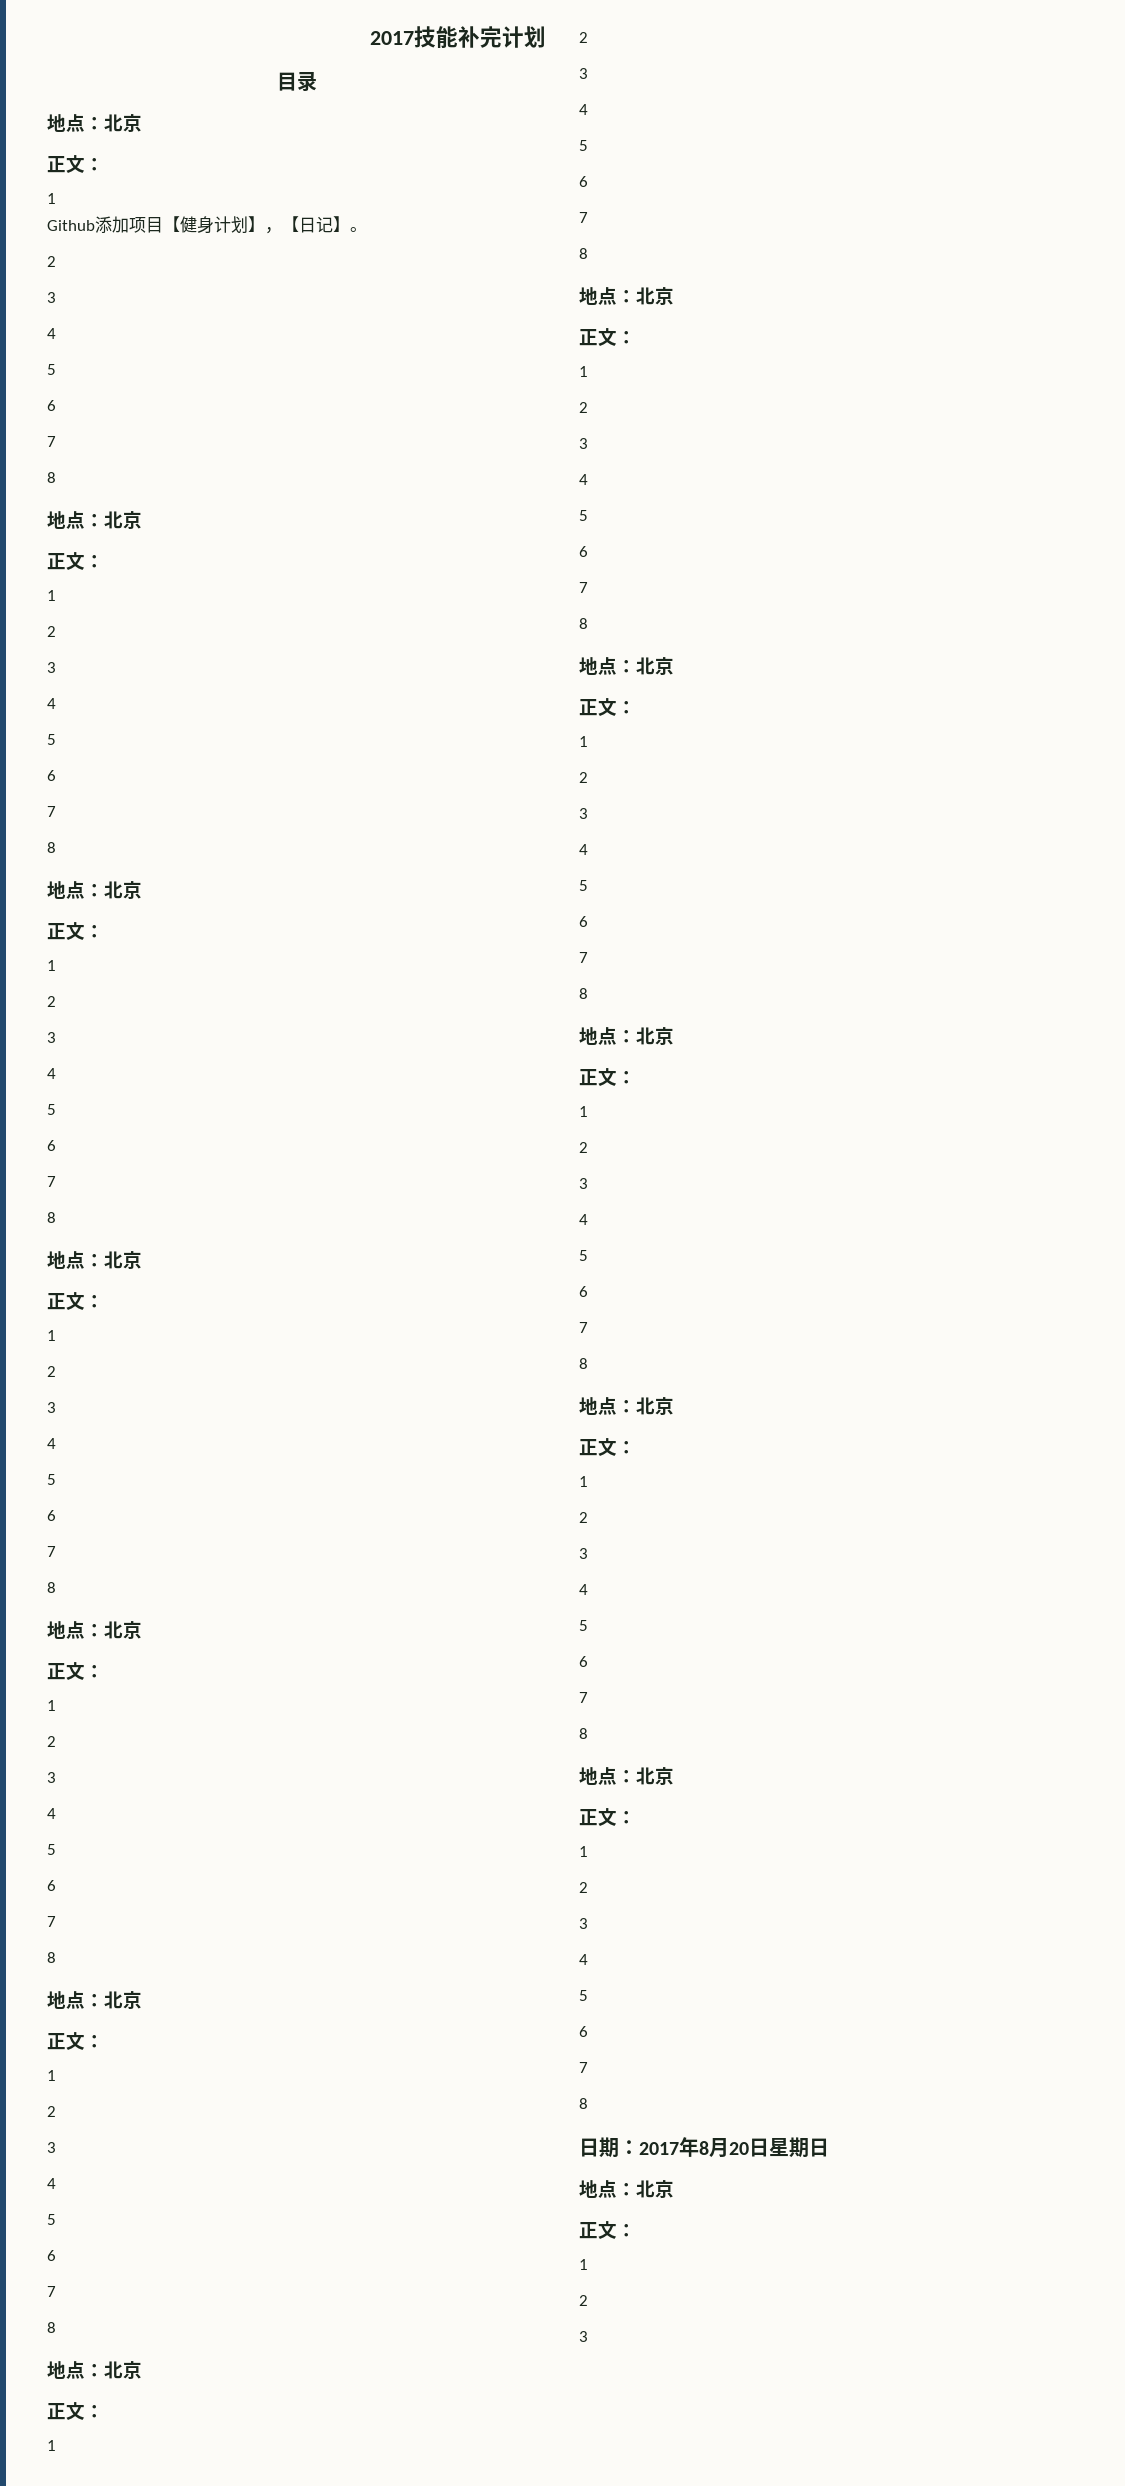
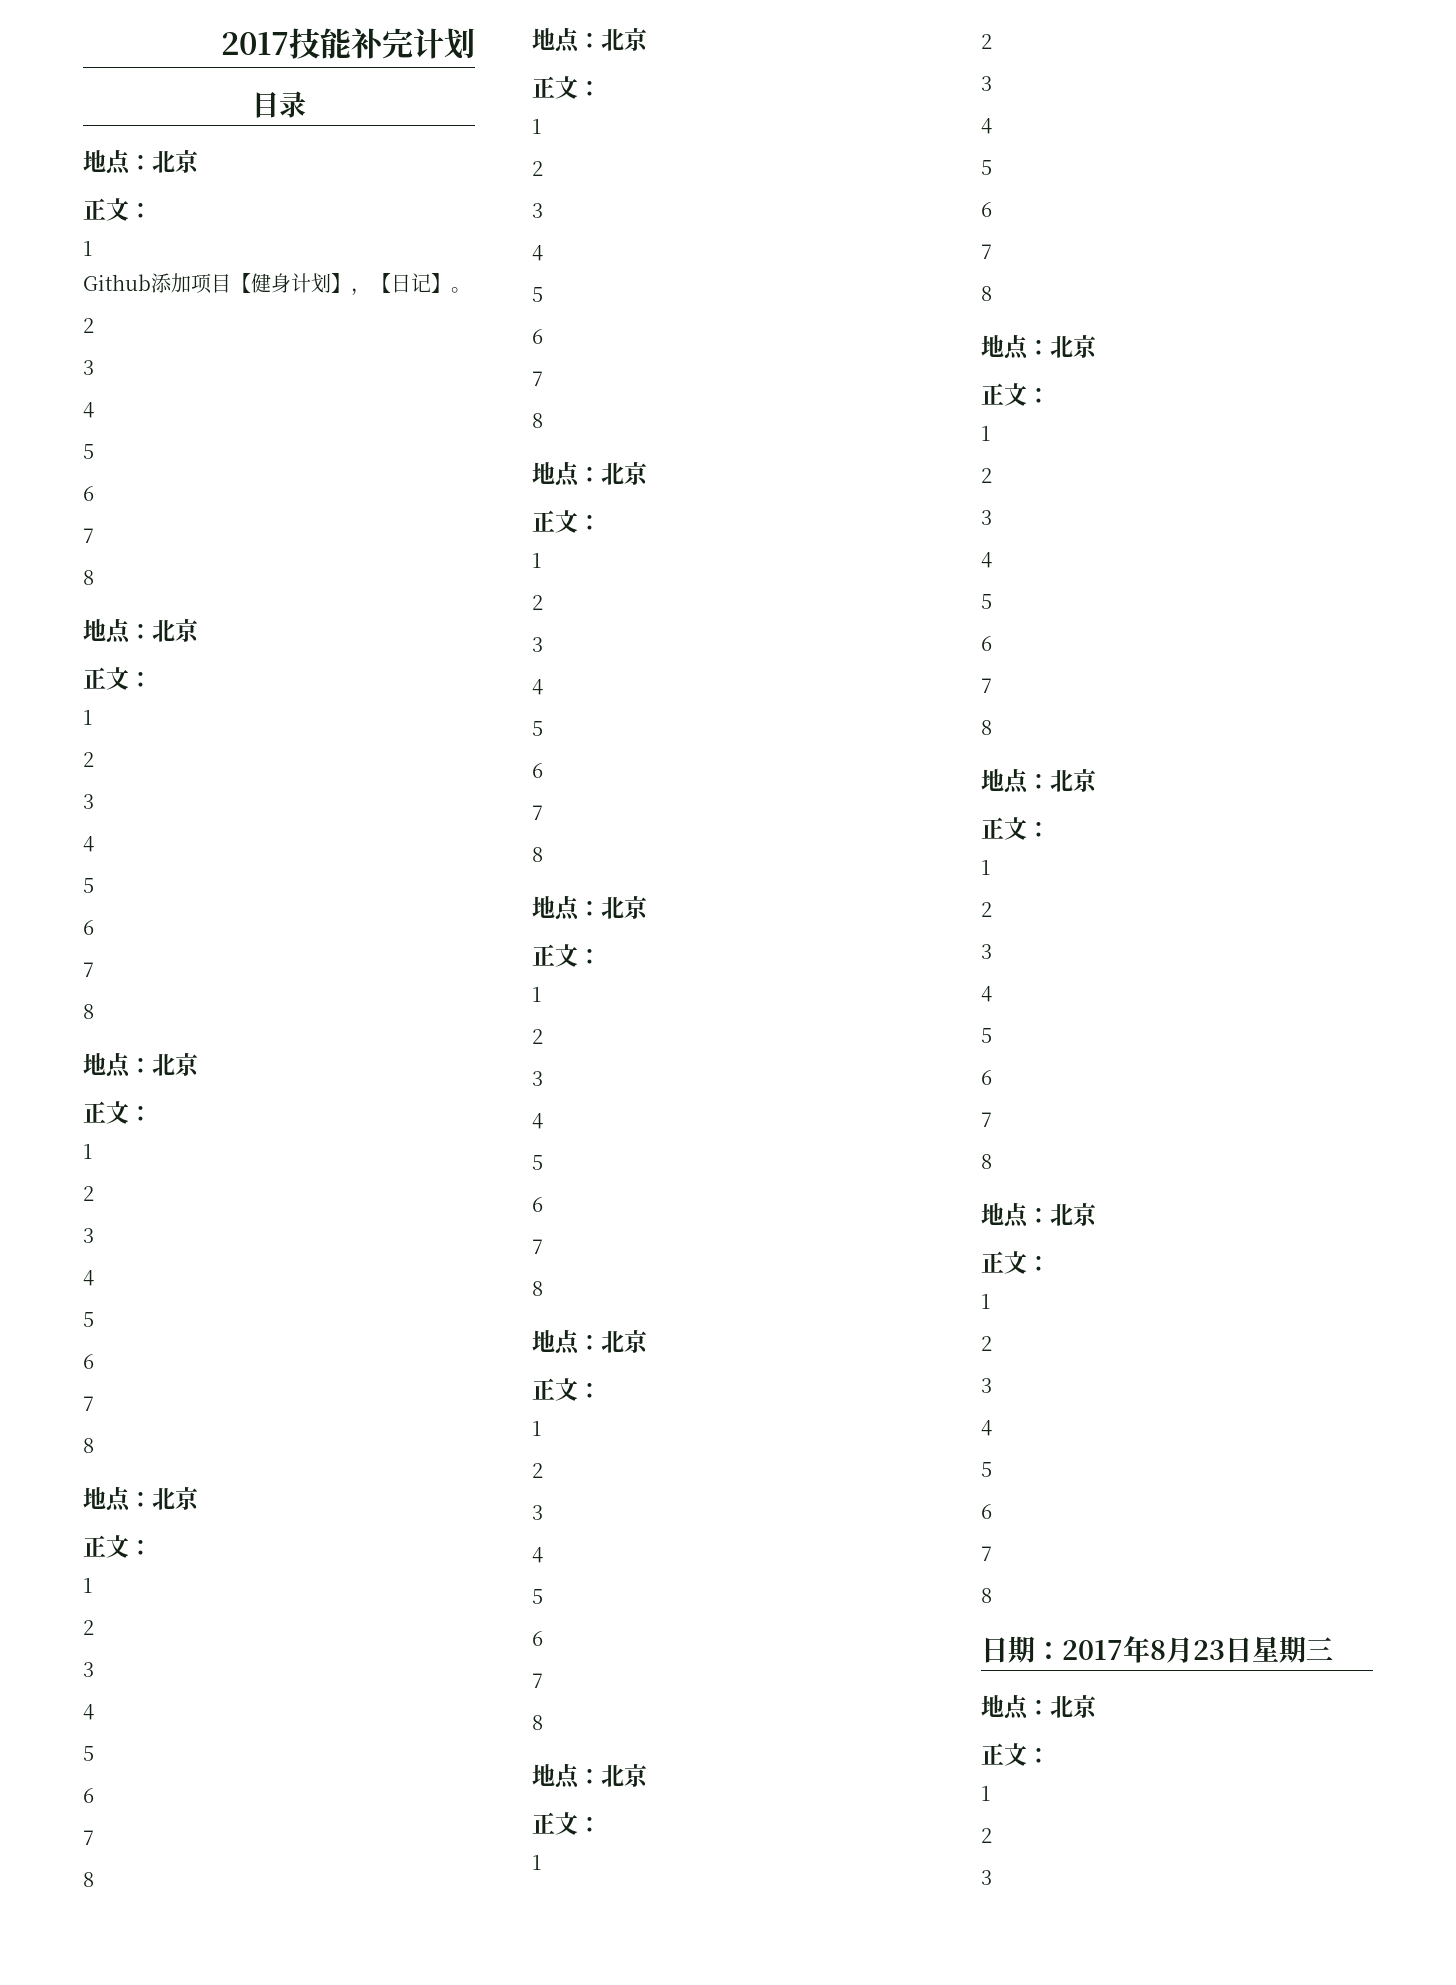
[729,2137,829,2158] 20日星期日 -> [1193,1636,1333,1663] 23日星期三

